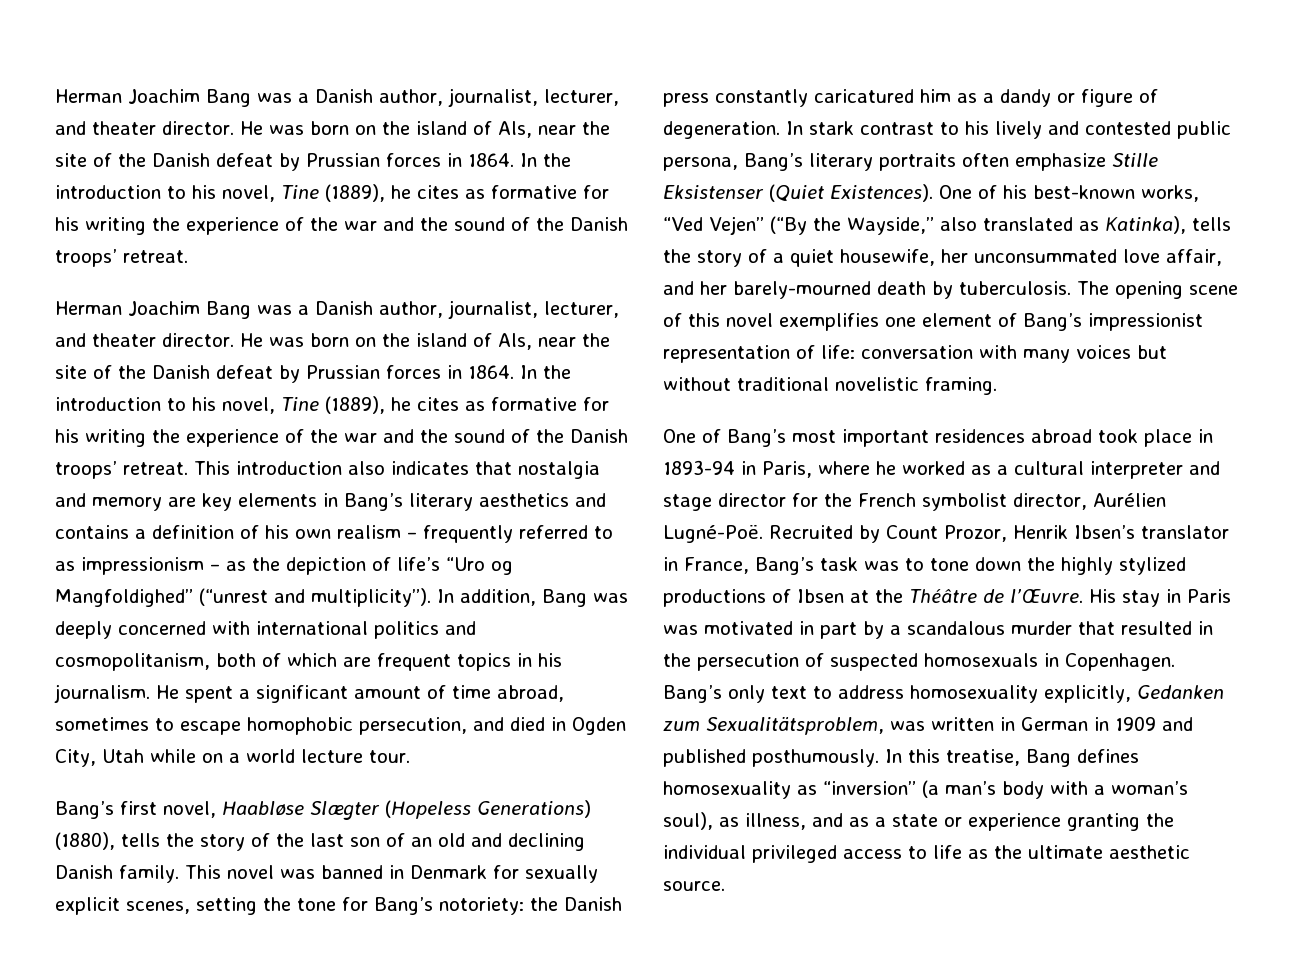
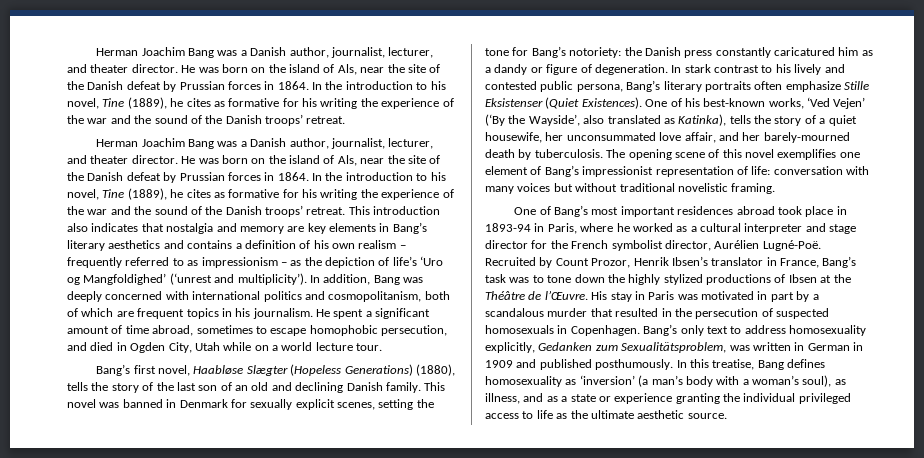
[446,557,513,575] [55,588,431,607] “Uro og Mangfoldighed” (“unrest and multiplicity”). -> [420,256,444,266] [67,273,307,285] ‘Uro og Mangfoldighed’ (‘unrest and multiplicity’).
[663,216,934,235] “Ved Vejen” (“By the Wayside,” -> [807,97,866,109] [485,114,580,126] ‘Ved Vejen’ (‘By the Wayside’,
[823,781,916,795] “inversion” -> [579,375,635,385] ‘inversion’

